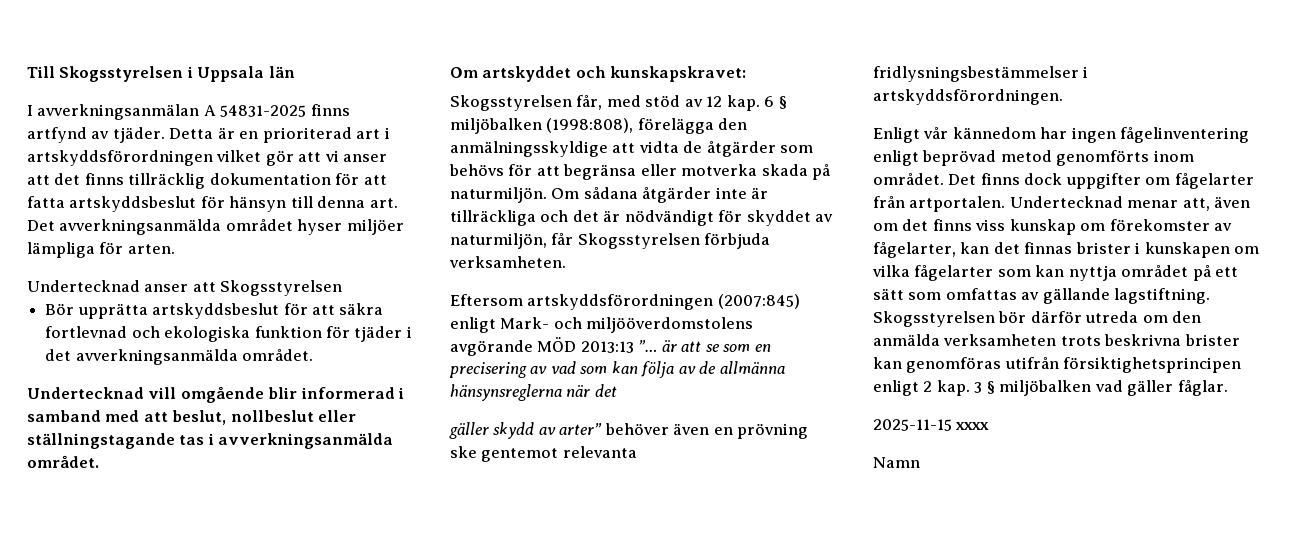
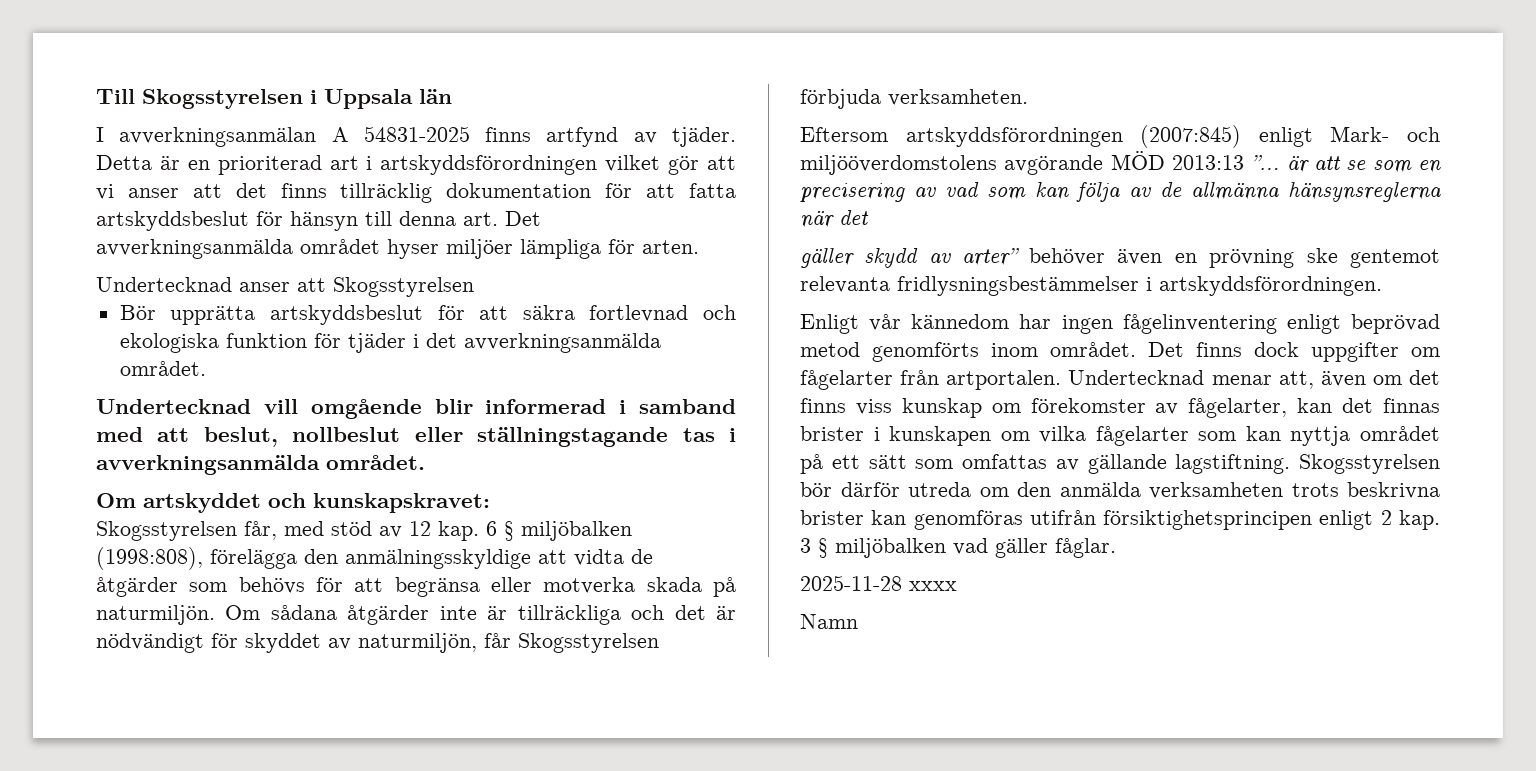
[873,419,952,431] 2025-11-15 -> [800,575,902,591] 2025-11-28

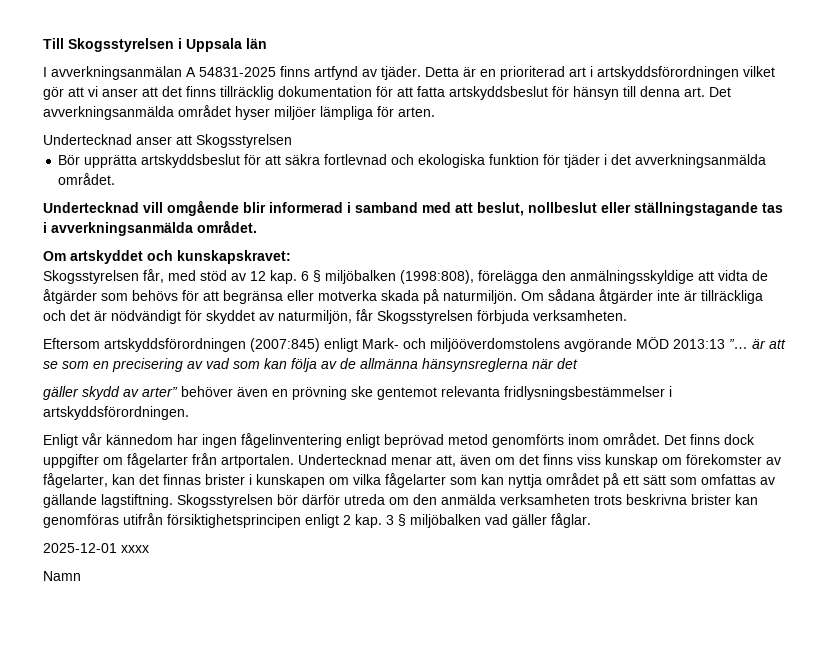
[800,575,902,591] 2025-11-28 -> [43,543,117,553] 2025-12-01

